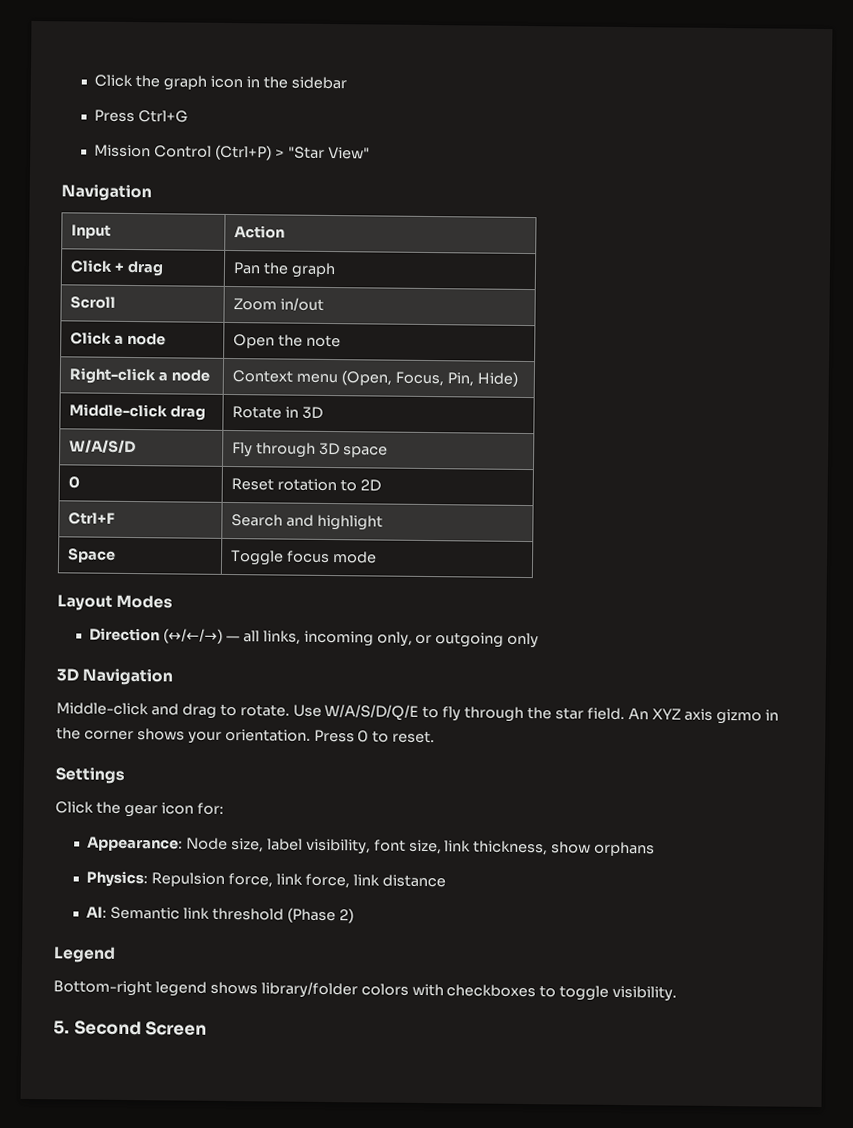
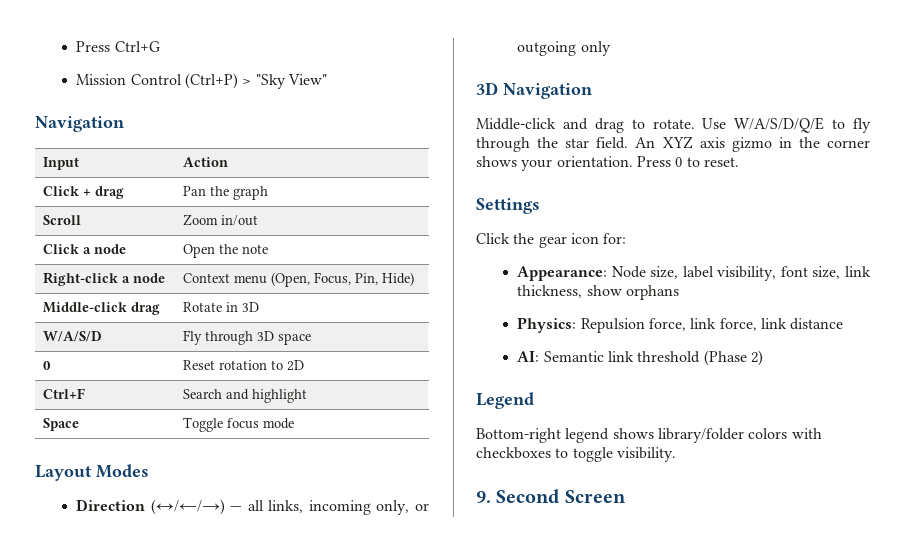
[94,74,347,91] Click the graph icon in the sidebar // -> (76, 46) none
[287,146,325,159] "Star -> [255,74,286,89] "Sky
[53,1020,70,1035] 5. -> [476,491,491,503] 9.

